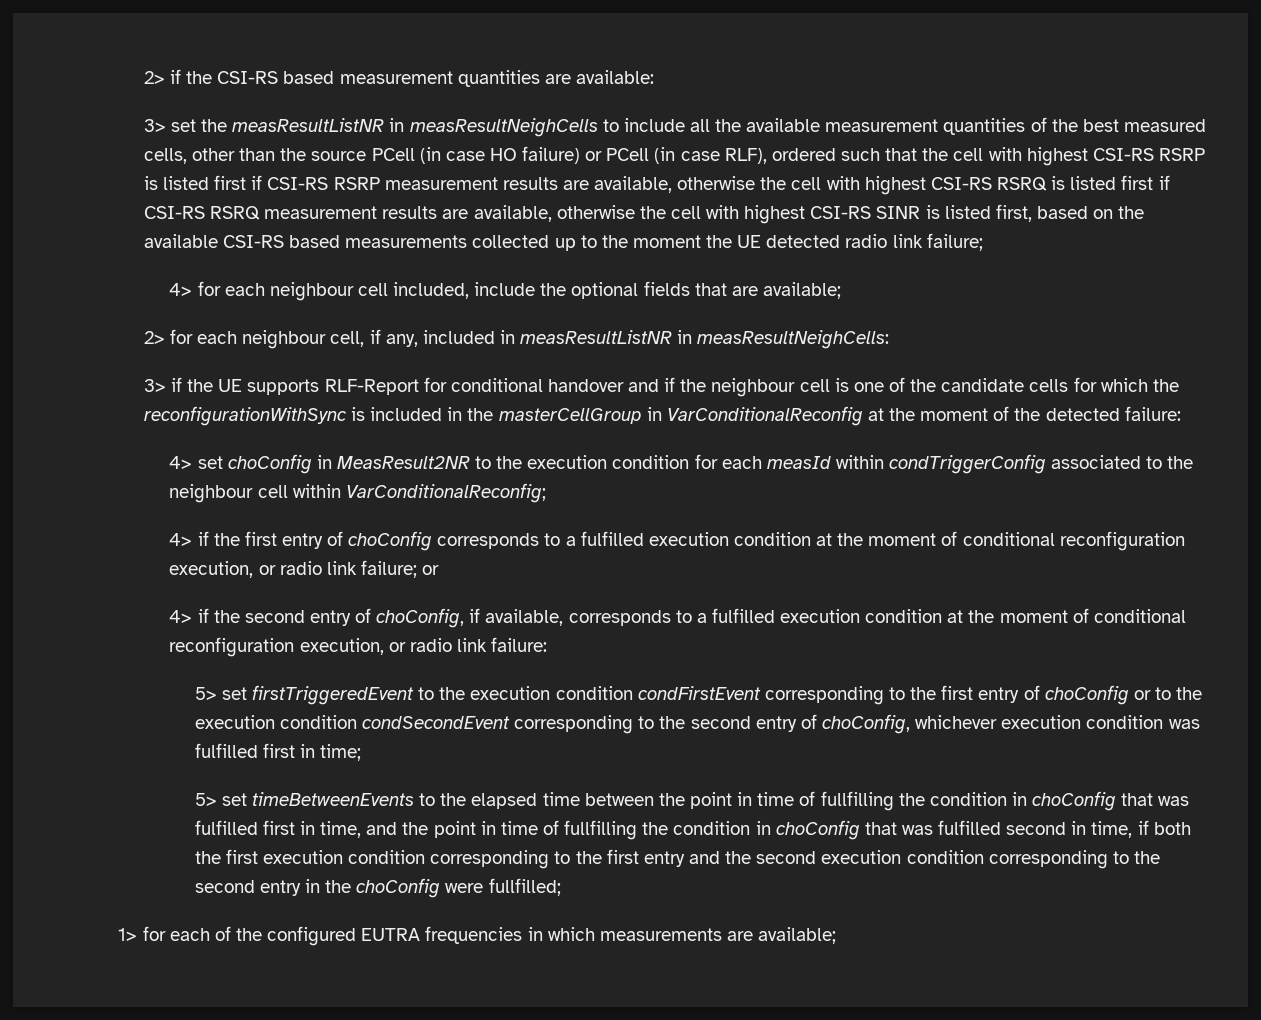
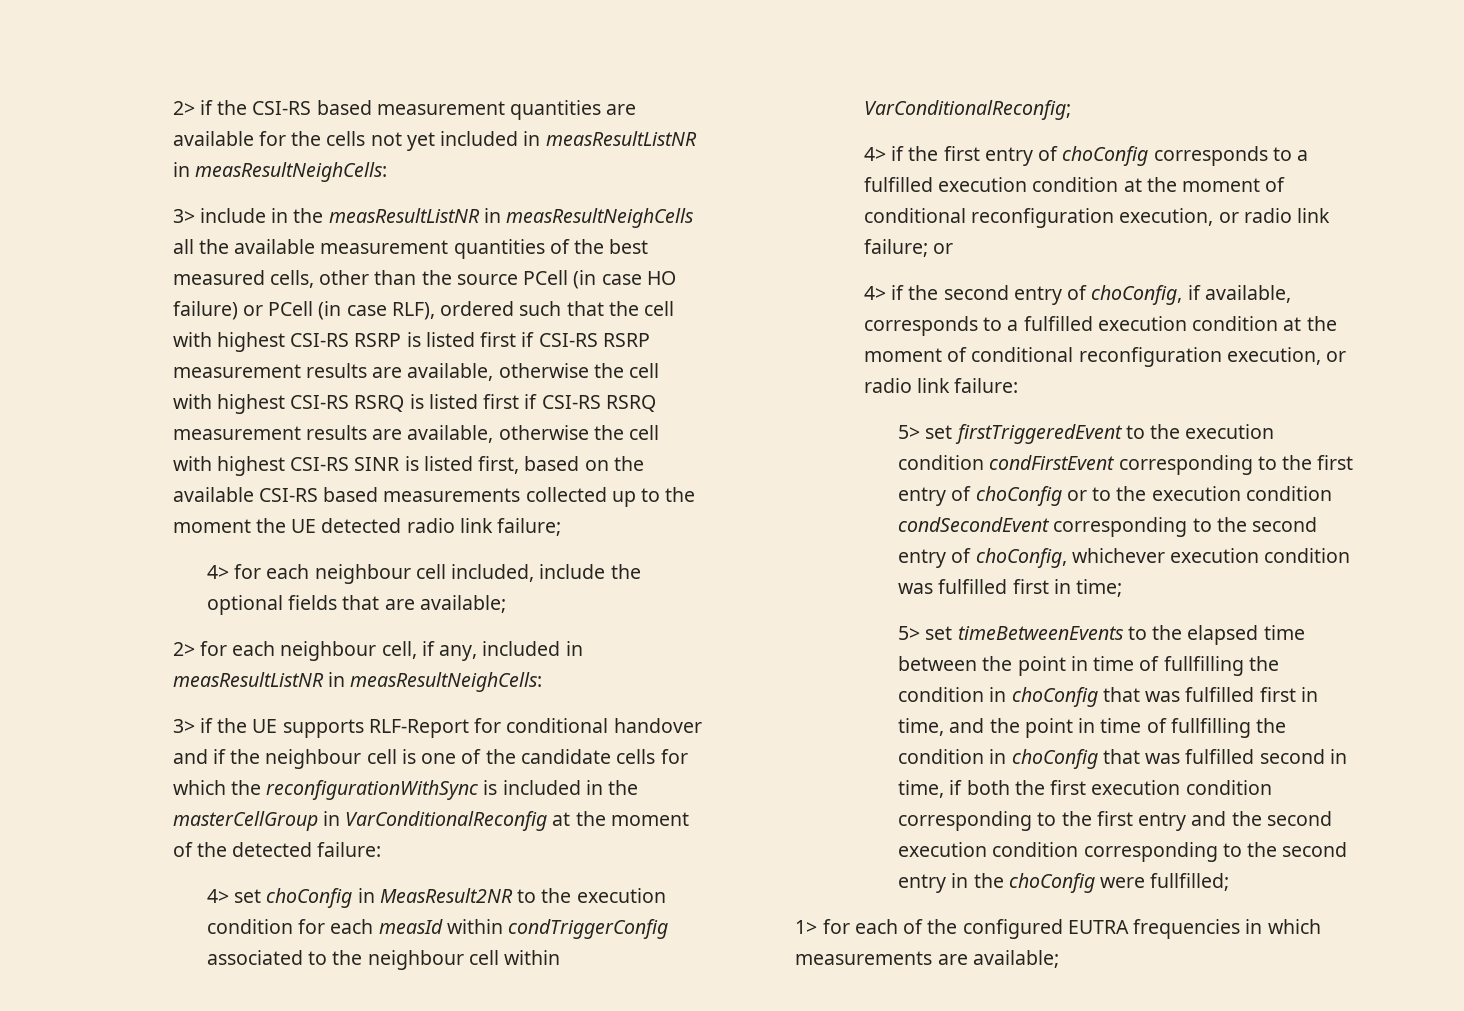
[575,70,654,84] [143,119,197,132] available: // 3> set -> [172,131,697,151] [172,162,387,182] [172,208,289,223] available for the cells not yet included in measResultListNR in measResultNeighCells: // 3> include in
[602,118,685,132] to include -> (695, 218) none

